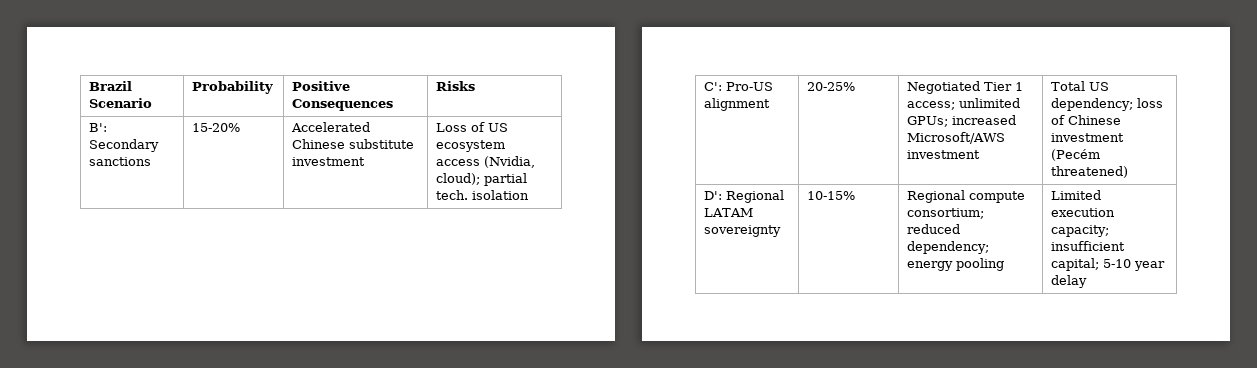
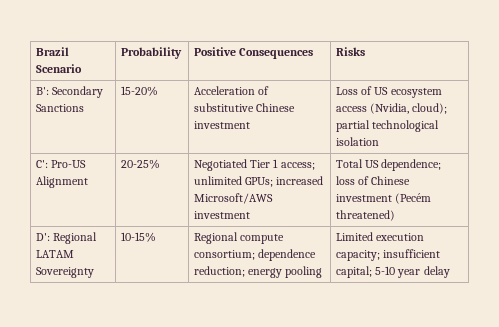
[89,157,152,166] sanctions -> [35,104,84,112] Sanctions
[291,122,371,132] [292,139,415,149] Accelerated Chinese substitute -> [193,86,270,95] [193,103,296,112] Acceleration of substitutive Chinese
[436,190,469,200] tech. -> [372,120,440,132] technological
[704,98,771,111] alignment -> [35,176,88,188] Alignment
[1051,98,1134,111] dependency; -> [381,159,442,171] dependence;
[704,225,782,237] sovereignty -> [35,267,94,278] Sovereignty
[907,224,961,234] [907,241,990,254] reduced dependency; -> [258,249,317,261] [193,266,245,277] dependence reduction;

